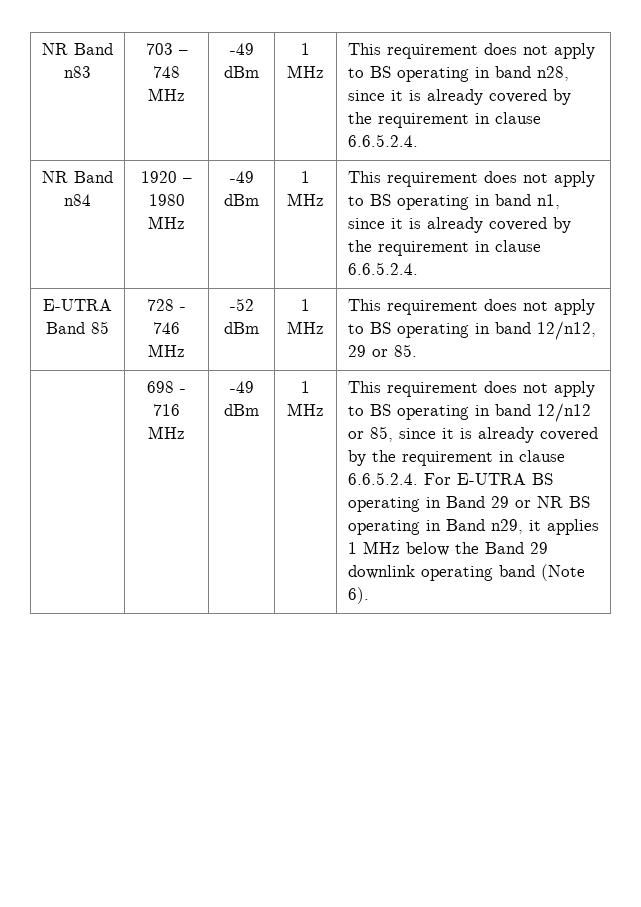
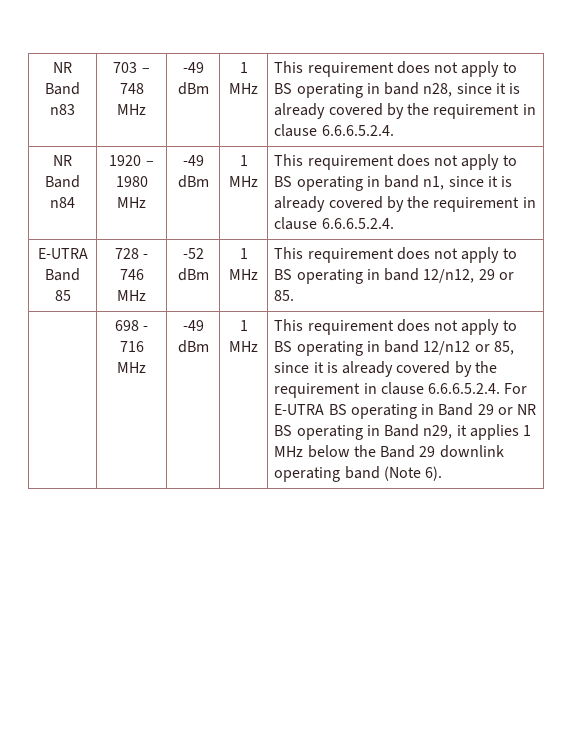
[347,134,418,147] 6.6.5.2.4. -> [321,125,394,136] 6.6.6.5.2.4.
[347,262,418,275] 6.6.5.2.4. -> [321,218,394,229] 6.6.6.5.2.4.
[347,472,418,485] 6.6.5.2.4. -> [428,383,501,394] 6.6.6.5.2.4.

